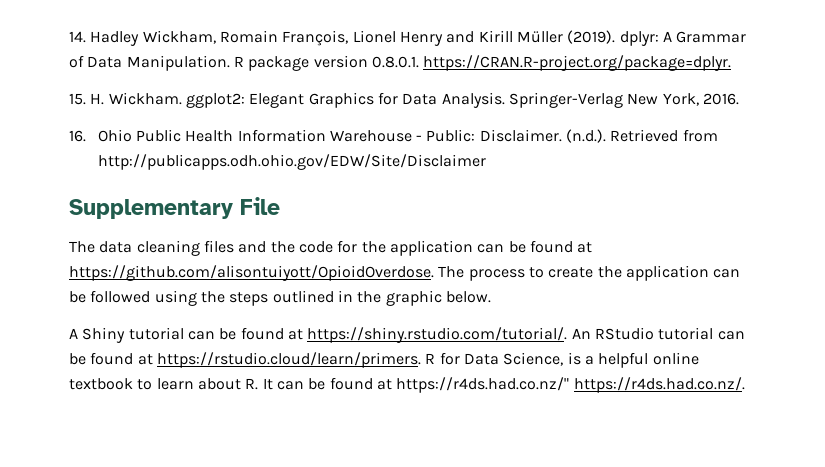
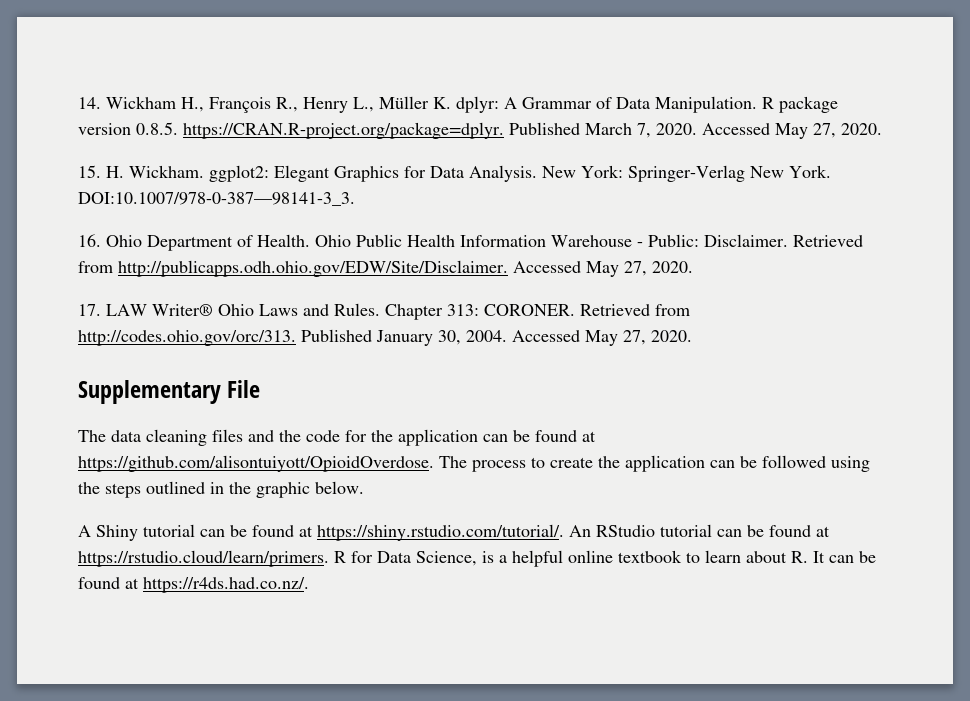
[90,30,616,46] Hadley Wickham, Romain François, Lionel Henry and Kirill Müller (2019). -> [106,96,451,113] Wickham H., François R., Henry L., Müller K.
[371,56,419,68] 0.8.0.1. -> [136,122,178,135] 0.8.5.
(732, 63) none -> [509,122,882,139] Published March 7, 2020. Accessed May 27, 2020.
[508,92,739,108] [69,130,86,142] Springer-Verlag New York, 2016. // 16. -> [542,165,831,182] [78,192,355,206] [78,234,310,251] New York: Springer-Verlag New York. DOI:10.1007/978-0-387—98141-3_3. // 16. Ohio Department of Health.
[566,129,718,143] [97,154,486,170] (n.d.). Retrieved from http://publicapps.odh.ohio.gov/EDW/Site/Disclaimer -> [793,235,863,247] [78,260,693,277] [78,303,690,320] [78,329,692,346] Retrieved from http://publicapps.odh.ohio.gov/EDW/Site/Disclaimer. Accessed May 27, 2020. // 17. LAW Writer® Ohio Laws and Rules. Chapter 313: CORONER. Retrieved from http://codes.ohio.gov/orc/313. Published January 30, 2004. Accessed May 27, 2020.
[396,377,570,393] https://r4ds.had.co.nz/" -> (139, 583) none

